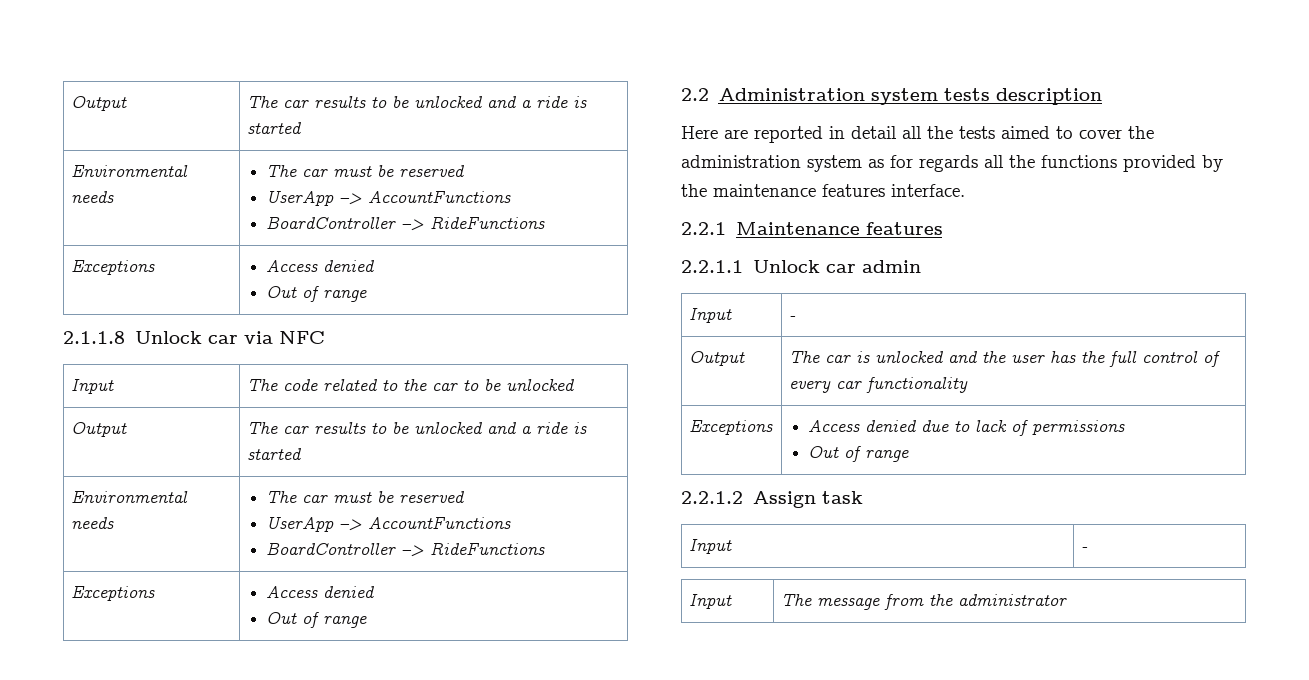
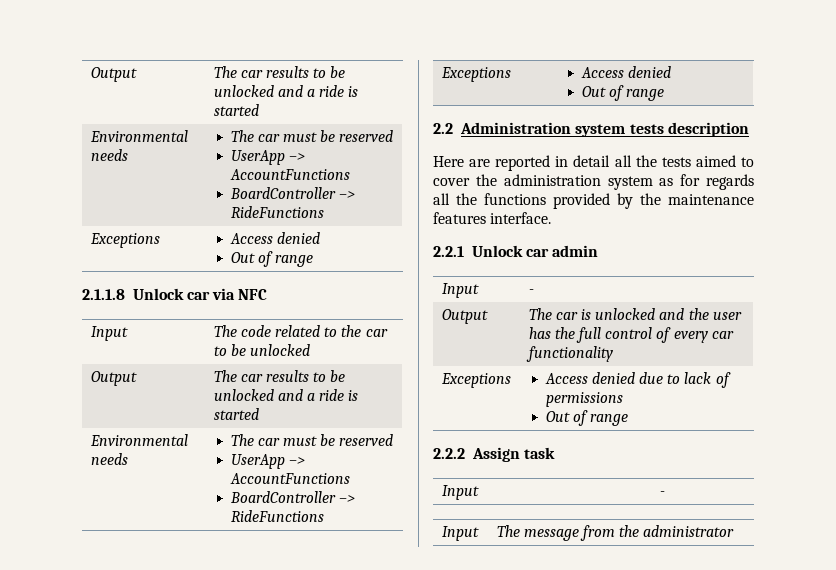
[735,222,943,235] [681,260,743,273] Maintenance features // 2.2.1.1 -> (464, 251) none
[681,491,743,504] 2.2.1.2 -> [433,448,465,459] 2.2.2

